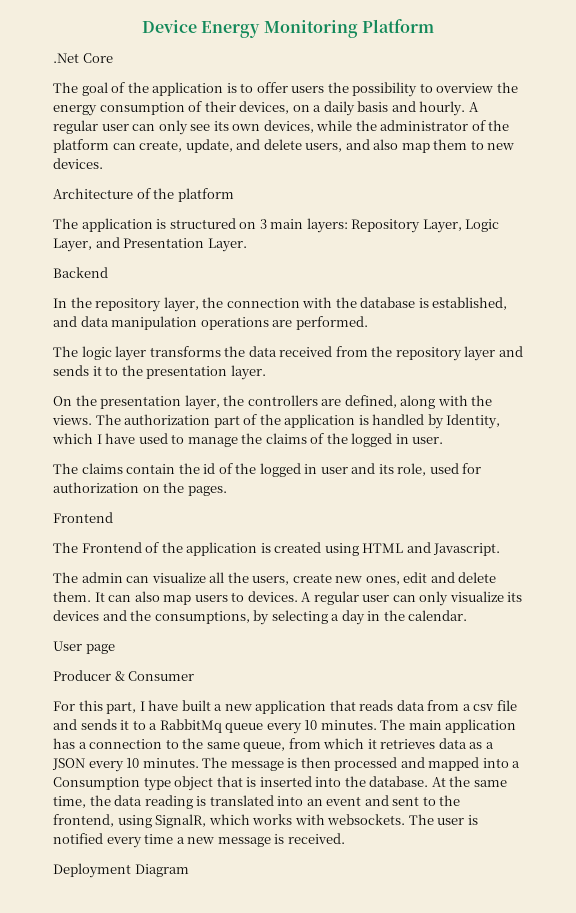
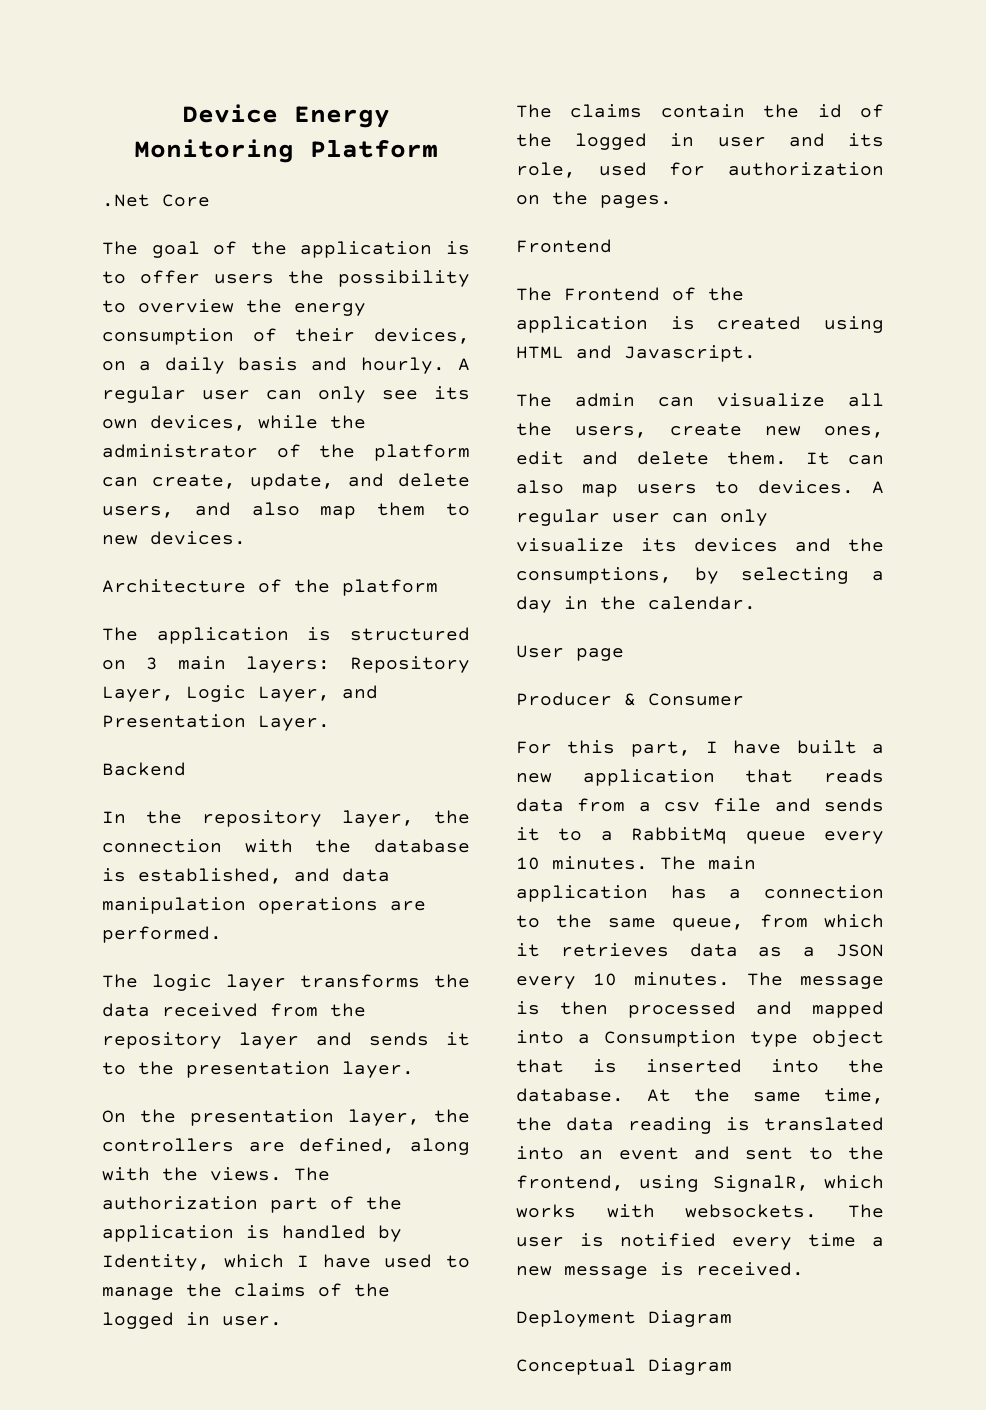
(189, 870) none -> [516,1358,732,1375] // Conceptual Diagram

